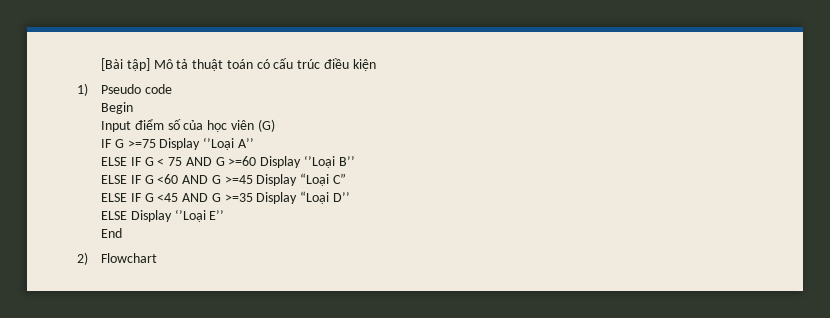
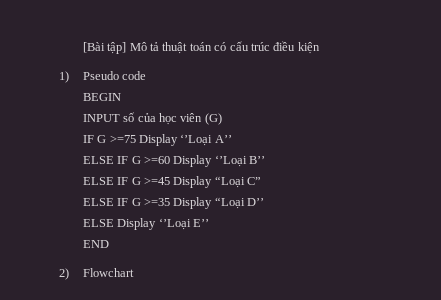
[100,102,133,114] [100,119,164,132] Begin // Input điểm -> [82,93,121,101] [82,114,120,122] BEGIN // INPUT
[157,157,225,166] < 75 AND G -> (141, 160) none
[157,174,221,184] <60 AND G -> (141, 181) none
[157,193,221,202] <45 AND G -> (141, 202) none
[100,228,122,238] End -> [82,240,109,248] END

